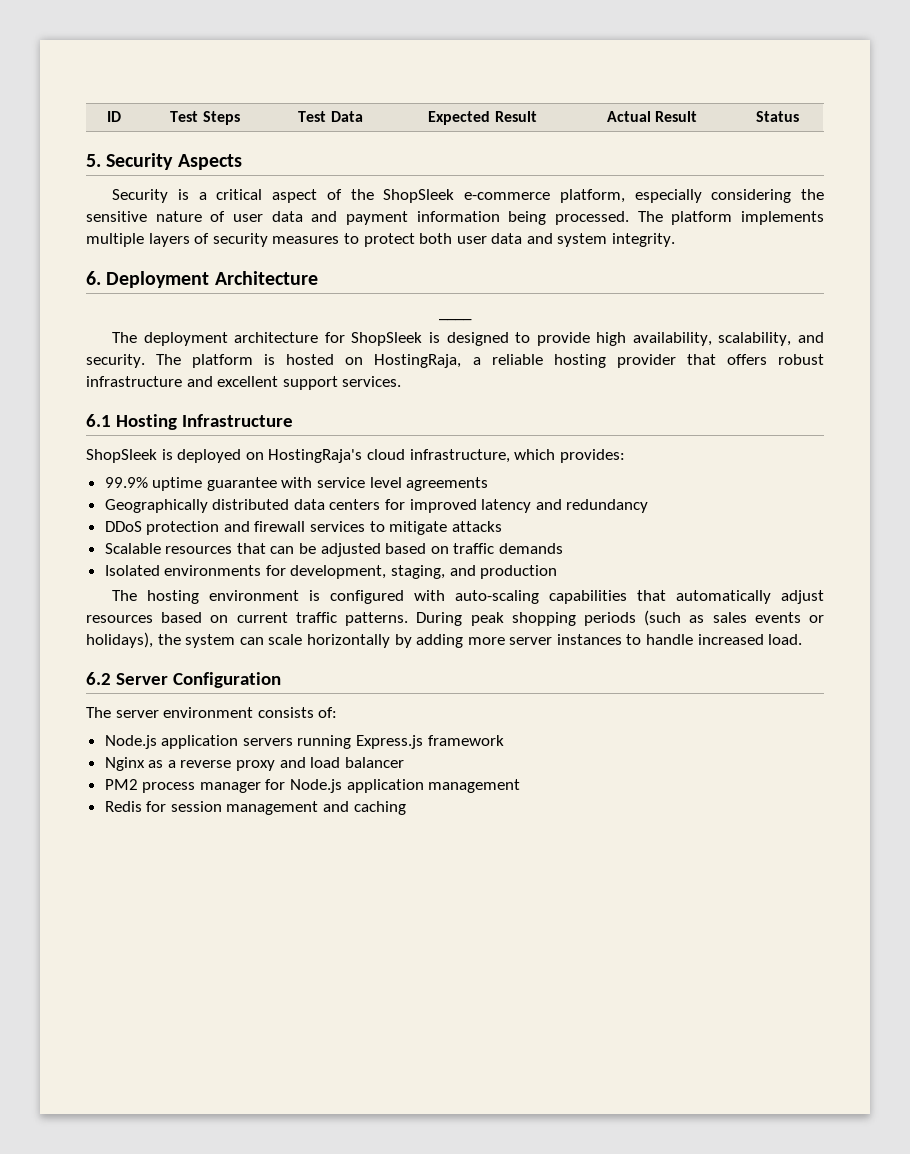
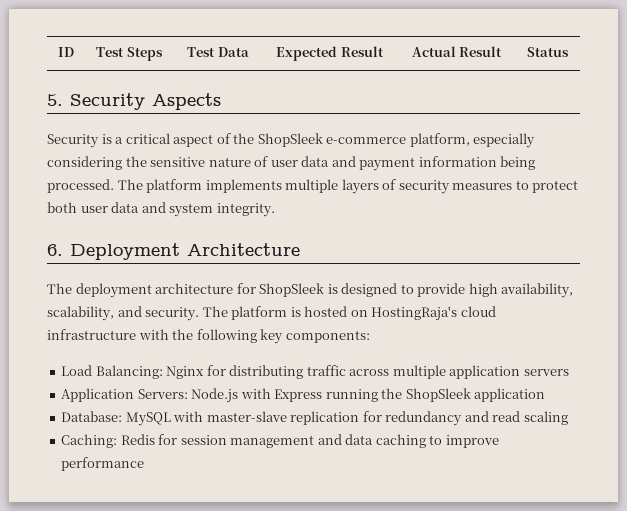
[439,318,472,321] // ____ -> (300, 249) none
[374,354,825,368] [86,376,402,390] [86,414,293,430] [86,449,625,463] [104,477,489,491] [104,499,649,513] [104,521,502,535] [104,543,564,557] [104,565,558,579] [112,590,825,604] [86,610,824,626] [86,632,803,648] [86,672,281,688] [86,707,338,718] [104,735,504,749] [104,757,404,771] [104,779,521,793] HostingRaja, a reliable hosting provider that offers robust infrastructure and excellent support services. // 6.1 Hosting Infrastructure // ShopSleek is deployed on HostingRaja's cloud infrastructure, which provides: // 99.9% uptime guarantee with service level agreements // Geographically distributed data centers for improved latency and redundancy // DDoS protection and firewall services to mitigate attacks // Scalable resources that can be adjusted based on traffic demands // Isolated environments for development, staging, and production // The hosting environment is configured with auto-scaling capabilities that automatically adjust resources based on current traffic patterns. During peak shopping periods (such as sales events or holidays), the system can scale horizontally by adding more server instances to handle increased load. // 6.2 Server Configuration // The server environment consists of: // Node.js application servers running Express.js framework // Nginx as a reverse proxy and load balancer // PM2 process manager for Node.js application management // -> [371,306,496,321] [47,329,370,344] [61,365,569,379] [61,388,546,403] [61,411,568,426] [61,434,118,448] HostingRaja's cloud infrastructure with the following key components: // Load Balancing: Nginx for distributing traffic across multiple application servers // Application Servers: Node.js with Express running the ShopSleek application // Database: MySQL with master-slave replication for redundancy and read scaling // Caching:
[353,801,406,815] caching -> [345,434,499,448] [61,457,145,471] data caching to improve performance

